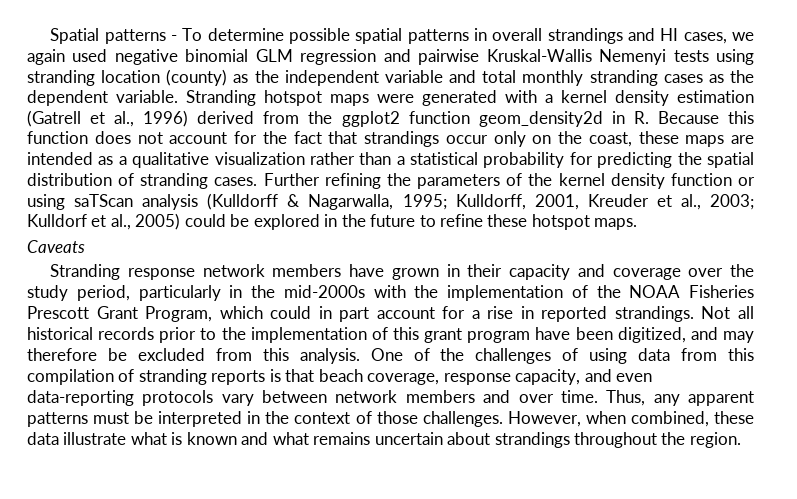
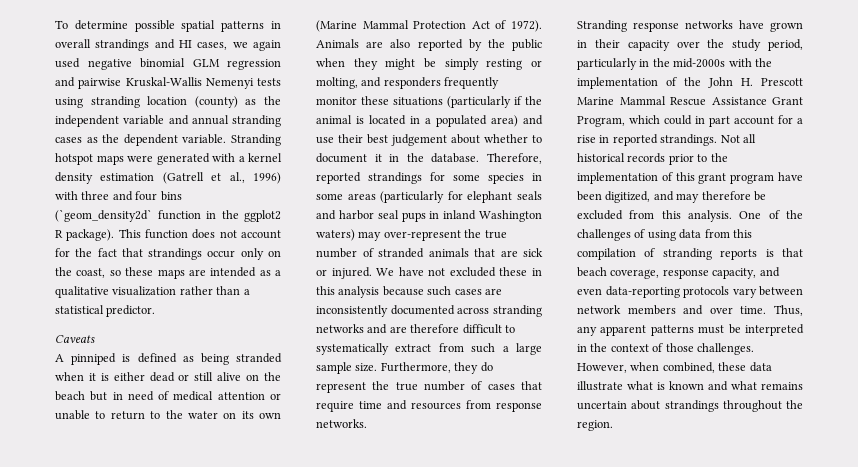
[50,28,177,44] Spatial patterns - -> (55, 24) none
[482,70,584,86] total monthly -> [191,115,229,125] annual
[197,111,755,127] derived from the ggplot2 function geom_density2d in R. Because this -> [55,191,182,201] [55,209,281,222] [55,229,141,241] with three and four bins (`geom_density2d` function in the ggplot2 R package). This
(632, 139) none -> [109,270,121,276] so
[483,152,754,168] [27,173,755,189] [27,193,754,210] [27,213,638,230] [27,240,85,253] probability for predicting the spatial distribution of stranding cases. Further refining the parameters of the kernel density function or using saTScan analysis (Kulldorff & Nagarwalla, 1995; Kulldorff, 2001, Kreuder et al., 2003; Kulldorf et al., 2005) could be explored in the future to refine these hotspot maps. // Caveats -> [106,305,156,317] [55,335,95,343] [55,353,282,365] [55,372,281,382] [55,391,281,401] [55,410,281,420] [316,20,542,32] [316,39,542,51] [316,58,542,70] [316,77,500,89] [316,96,542,108] [316,115,543,127] [316,134,542,146] [316,153,542,164] [316,172,542,184] [316,191,542,203] [316,210,542,222] [316,229,507,241] [316,248,543,258] [316,267,542,279] [316,286,502,298] [316,305,542,317] [316,324,515,334] [316,343,542,355] [316,362,493,374] [316,381,542,393] [316,400,542,412] [316,419,367,428] predictor. // Caveats // A pinniped is defined as being stranded when it is either dead or still alive on the beach but in need of medical attention or unable to return to the water on its own (Marine Mammal Protection Act of 1972). Animals are also reported by the public when they might be simply resting or molting, and responders frequently monitor these situations (particularly if the animal is located in a populated area) and use their best judgement about whether to document it in the database. Therefore, reported strandings for some species in some areas (particularly for elephant seals and harbor seal pups in inland Washington waters) may over-represent the true number of stranded animals that are sick or injured. We have not excluded these in this analysis because such cases are inconsistently documented across stranding networks and are therefore difficult to systematically extract from such a large sample size. Furthermore, they do represent the true number of cases that require time and resources from response networks.
[202,264,342,277] network members -> [685,20,733,29] networks
[577,264,681,280] and coverage -> (670, 45) none
[629,285,754,298] [27,306,89,319] NOAA Fisheries Prescott -> [708,77,803,88] [577,96,767,106] John H. Prescott Marine Mammal Rescue Assistance

